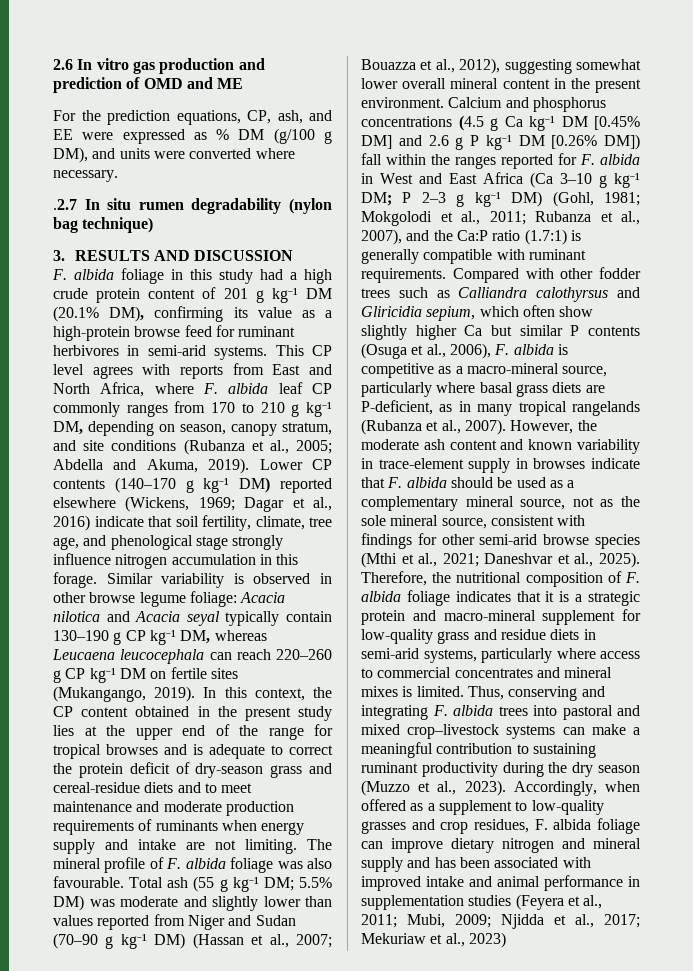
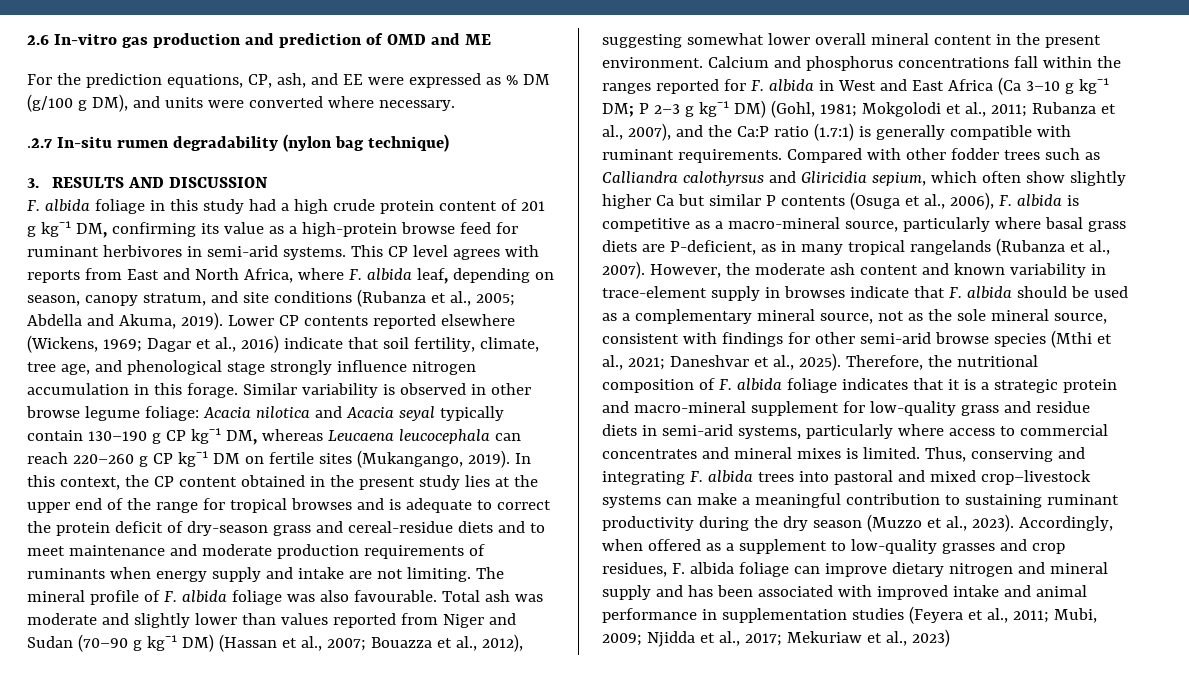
[53,58,129,70] 2.6 In vitro -> [27,33,117,45] 2.6 In-vitro
[84,198,132,210] In situ -> [56,136,112,148] In-situ
[306,288,332,299] [53,306,145,322] DM (20.1% DM), -> [75,223,107,238] DM,
[278,382,332,394] [53,401,332,417] [53,421,83,435] leaf CP commonly ranges from 170 to 210 g kg⁻¹ DM, -> [416,268,448,284] leaf,
[114,477,271,493] (140–170 g kg⁻¹ DM) -> (368, 321) none
[193,876,332,892] [53,895,84,911] (55 g kg⁻¹ DM; 5.5% DM) -> (510, 596) none
[458,115,640,131] [361,134,640,150] (4.5 g Ca kg⁻¹ DM [0.45% DM] and 2.6 g P kg⁻¹ DM [0.26% DM]) -> (1009, 62) none

